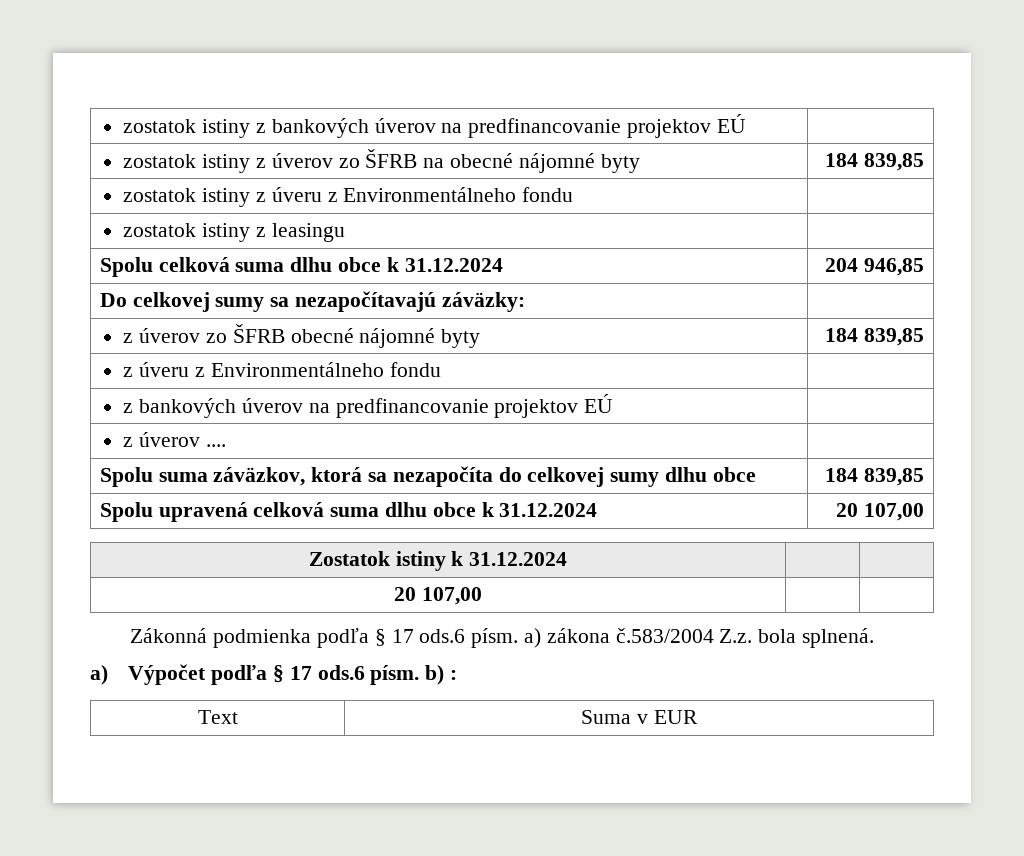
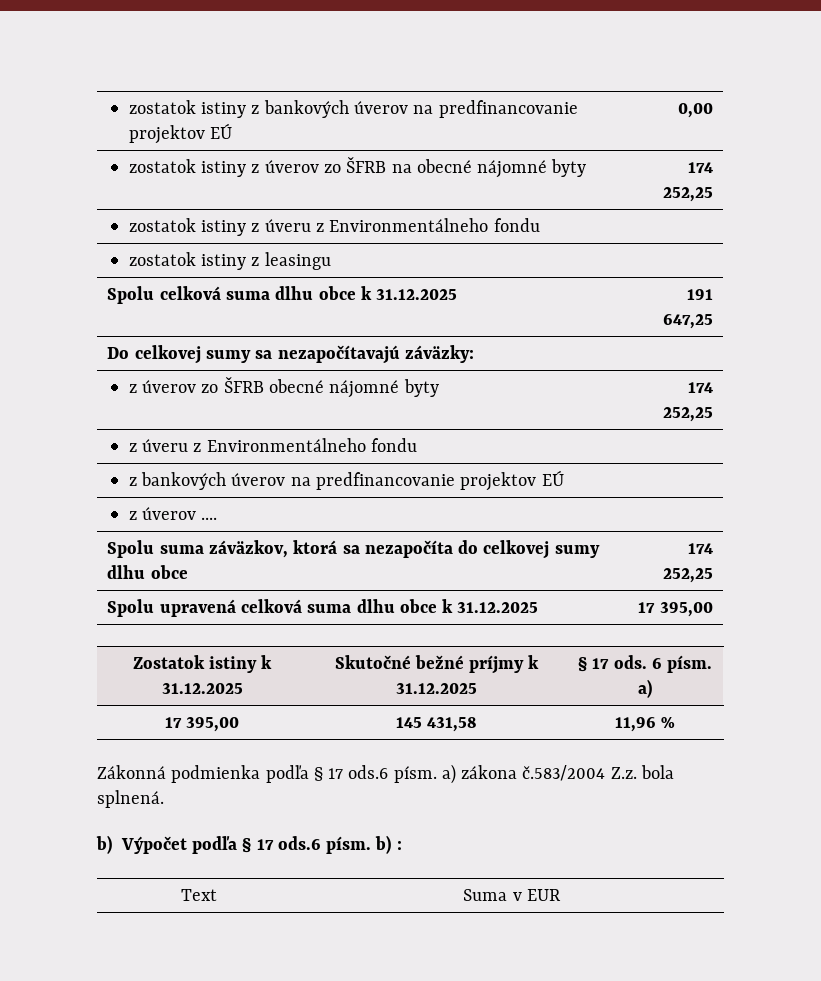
(746, 123) none -> [677,103,713,118] 0,00
[825,153,925,171] 184 839,85 -> [687,162,713,173] [662,187,713,202] 174 252,25
[404,258,503,272] [825,258,925,276] 31.12.2024 | 204 946,85 -> [376,289,458,300] [686,289,713,300] [662,314,713,329] 31.12.2025 | 191 647,25
[825,328,925,346] 184 839,85 -> [687,382,713,393] [662,407,713,422] 174 252,25
[825,468,925,486] 184 839,85 -> [687,543,713,554] [662,568,713,583] 174 252,25
[499,503,598,517] [836,503,925,521] 31.12.2024 | 20 107,00 -> [457,602,539,613] [638,602,713,617] 31.12.2025 | 17 395,00
[469,552,568,566] [394,587,482,605] 31.12.2024 | | // 20 107,00 | | -> [161,683,243,694] [334,655,540,674] [396,683,477,694] [577,655,713,673] [638,679,652,698] [164,717,240,732] [395,717,478,732] [614,717,676,732] 31.12.2025 | Skutočné bežné príjmy k 31.12.2025 | § 17 ods. 6 písm. a) // 17 395,00 | 145 431,58 | 11,96 %
[90,665,108,685] a) -> [96,835,112,854] b)

